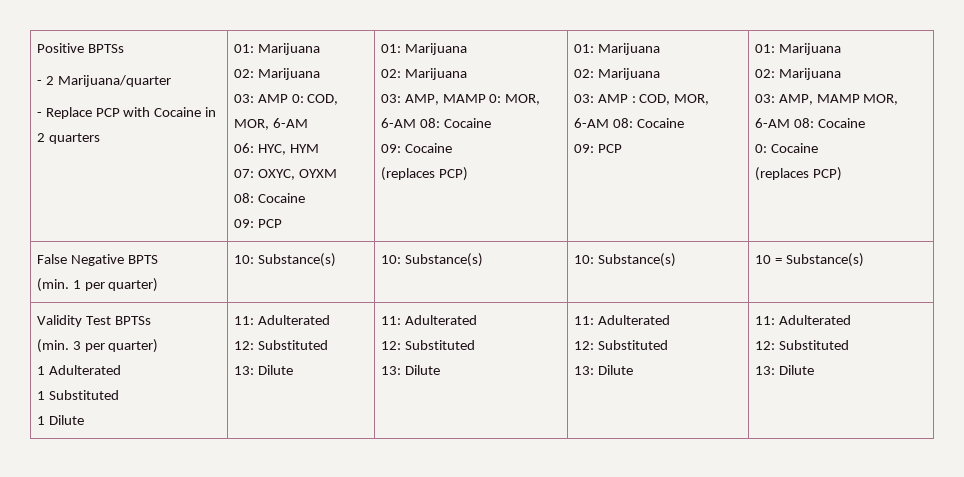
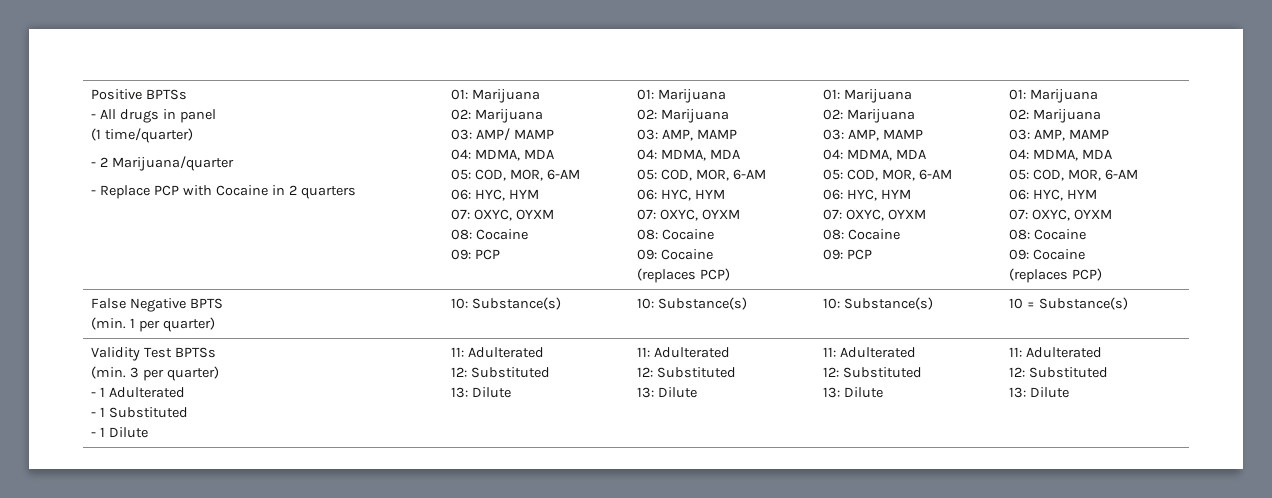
(124, 48) none -> [91,109,217,123] [91,128,194,143] // - All drugs in panel // (1 time/quarter)
[257,94,304,103] AMP 0: -> [476,128,555,141] [451,149,555,161] [451,169,472,180] AMP/ MAMP // 04: MDMA, MDA // 05:
[489,94,541,105] [380,118,416,128] 0: MOR, 6-AM -> [637,149,741,161] [637,169,767,181] [637,189,726,201] [637,209,741,221] // 04: MDMA, MDA // 05: COD, MOR, 6-AM // 06: HYC, HYM // 07: OXYC, OYXM //
[597,94,710,105] [573,118,609,128] AMP : COD, MOR, 6-AM -> [848,129,924,141] [823,149,927,161] [823,169,953,181] [823,189,912,201] [823,209,927,221] AMP, MAMP // 04: MDMA, MDA // 05: COD, MOR, 6-AM // 06: HYC, HYM // 07: OXYC, OYXM //
[863,94,899,105] [754,118,865,128] [754,144,767,153] MOR, 6-AM 08: Cocaine // 0: -> [1009,149,1113,161] [1009,169,1139,181] [1009,189,1098,201] [1009,209,1113,221] [1009,229,1087,240] [1009,249,1030,260] // 04: MDMA, MDA // 05: COD, MOR, 6-AM // 06: HYC, HYM // 07: OXYC, OYXM // 08: Cocaine // 09:
(159, 346) none -> [91,392,97,397] -
(121, 370) none -> [91,412,97,417] -
(119, 395) none -> [91,432,97,437] -

